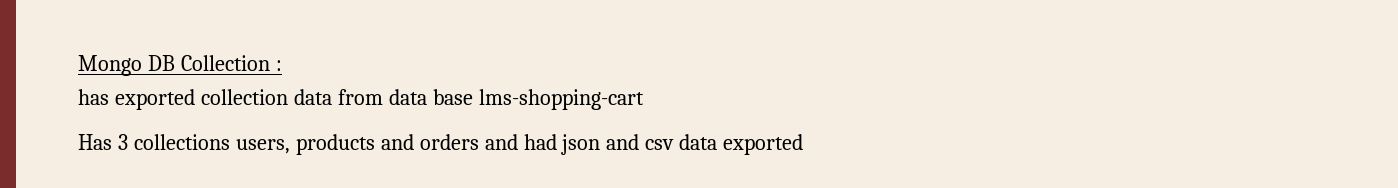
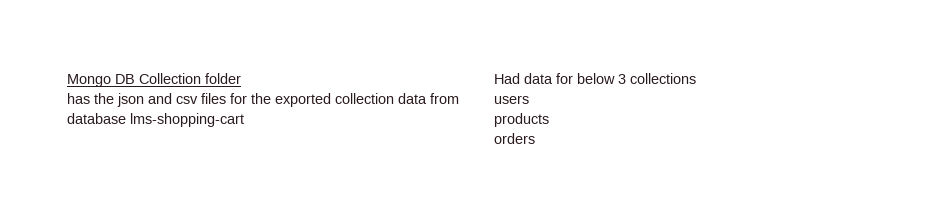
[275,60,282,71] : -> [205,73,241,84] folder
(109, 97) none -> [94,93,271,107] the json and csv files for the
[388,89,473,105] data base -> [67,113,126,124] database
[78,134,112,150] Has -> [494,73,615,84] Had data for below
[235,139,290,154] users, -> [494,95,529,104] // users //
[380,134,804,155] and orders and had json and csv data exported -> [494,133,535,144] // orders

